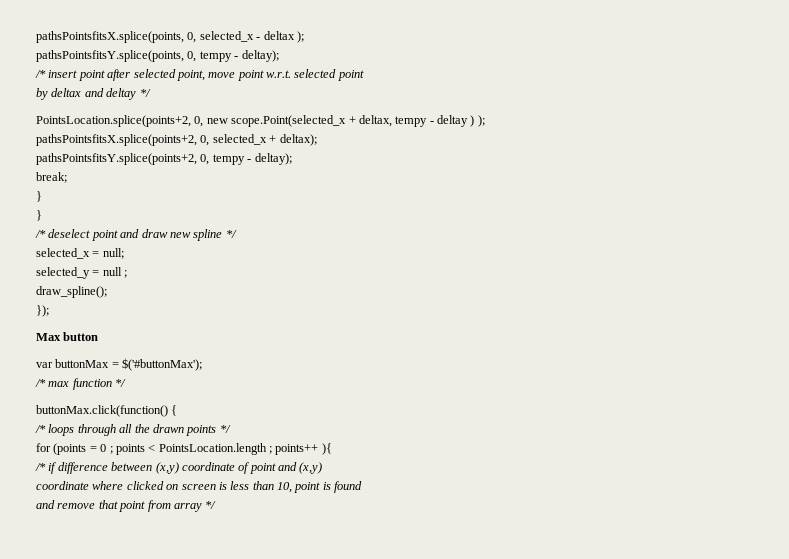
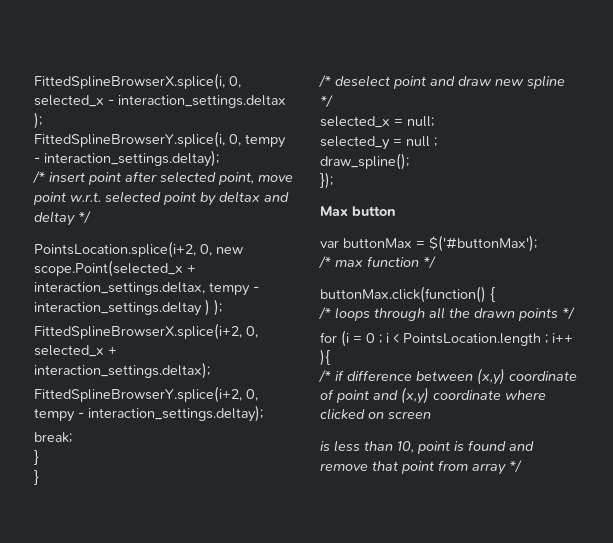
[36,31,184,43] pathsPointsfitsX.splice(points, -> [34,73,225,90] FittedSplineBrowserX.splice(i,
[263,31,304,43] [36,50,279,62] deltax ); // pathsPointsfitsY.splice(points, 0, tempy - deltay); -> [118,95,286,108] [34,112,42,129] [34,131,286,148] [34,150,219,167] interaction_settings.deltax ); // FittedSplineBrowserY.splice(i, 0, tempy - interaction_settings.deltay);
(364, 75) // -> (196, 198) none
[36,115,191,127] PointsLocation.splice(points+2, -> [34,241,196,258] PointsLocation.splice(i+2,
[358,115,468,127] deltax, tempy - deltay -> [34,282,259,296] [34,302,202,316] interaction_settings.deltax, tempy - interaction_settings.deltay
[36,134,197,146] pathsPointsfitsX.splice(points+2, -> [34,323,242,340] FittedSplineBrowserX.splice(i+2,
[279,134,317,146] [36,153,292,165] deltax); // pathsPointsfitsY.splice(points+2, 0, tempy - deltay); -> [34,362,210,379] [34,386,258,403] [34,405,263,422] interaction_settings.deltax); // FittedSplineBrowserY.splice(i+2, 0, tempy - interaction_settings.deltay);
[53,443,87,455] (points -> [341,330,349,347] (i
[115,444,145,455] points -> [386,333,389,343] i
[275,444,319,455] points++ -> [552,333,573,343] i++
(323, 468) // -> (429, 395) none
(216, 487) none -> (431, 415) //
(363, 487) // -> (506, 445) none

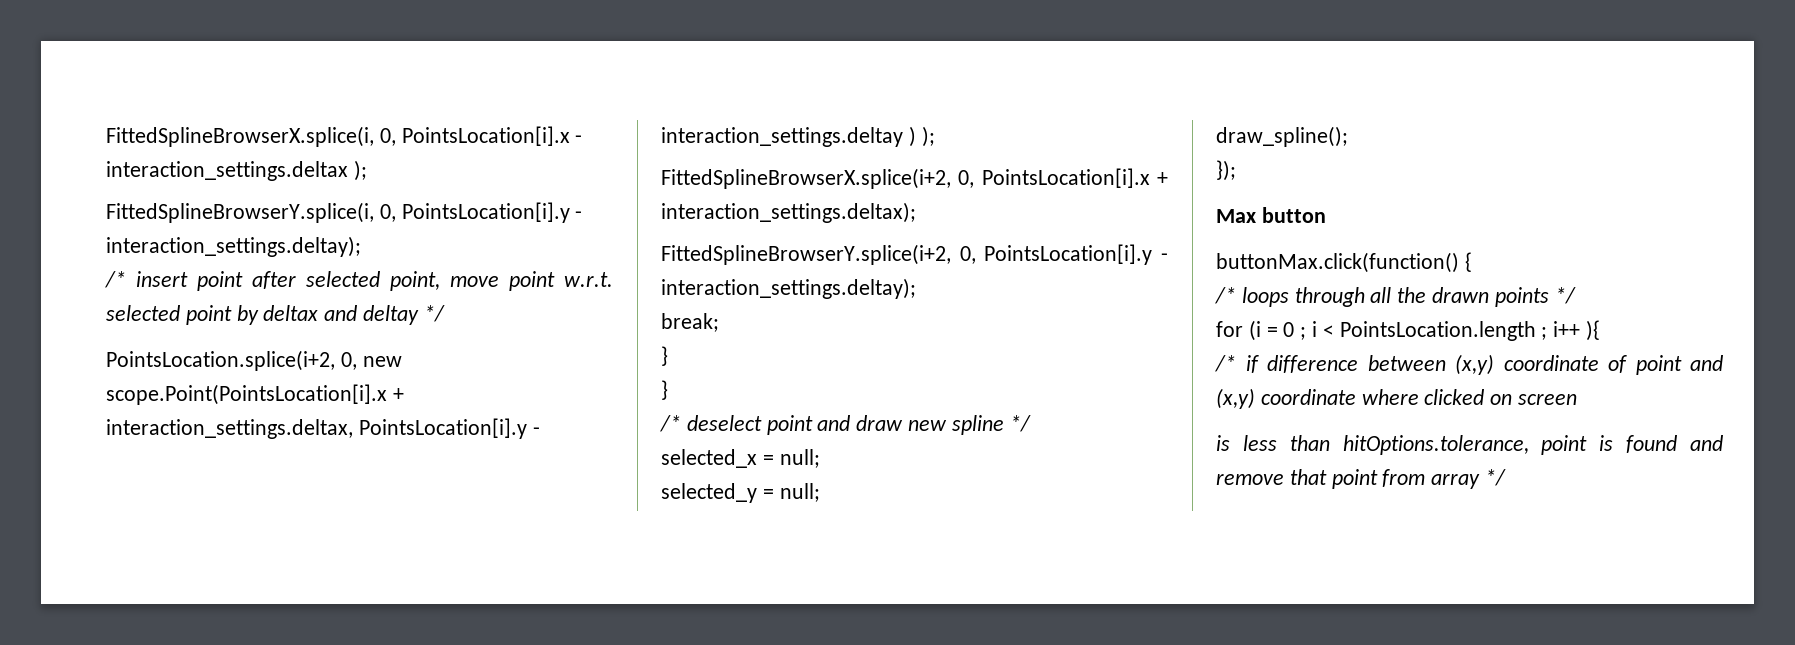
[34,95,104,107] selected_x -> [401,126,570,146] PointsLocation[i].x
[245,134,286,148] tempy -> [401,202,570,223] PointsLocation[i].y
[34,260,183,277] scope.Point(selected_x -> [106,384,387,405] scope.Point(PointsLocation[i].x
[209,282,250,296] tempy -> [358,418,527,439] PointsLocation[i].y
[34,345,104,357] selected_x -> [981,168,1150,188] PointsLocation[i].x
[34,408,75,422] tempy -> [984,244,1153,265] PointsLocation[i].y
[406,136,437,147] null ; -> [779,483,820,502] null;
[320,235,537,252] [318,256,436,269] // var buttonMax = $('#buttonMax'); // /* max function */ -> (1326, 215) none
[397,441,414,453] 10, -> [1342,435,1529,455] hitOptions.tolerance,

